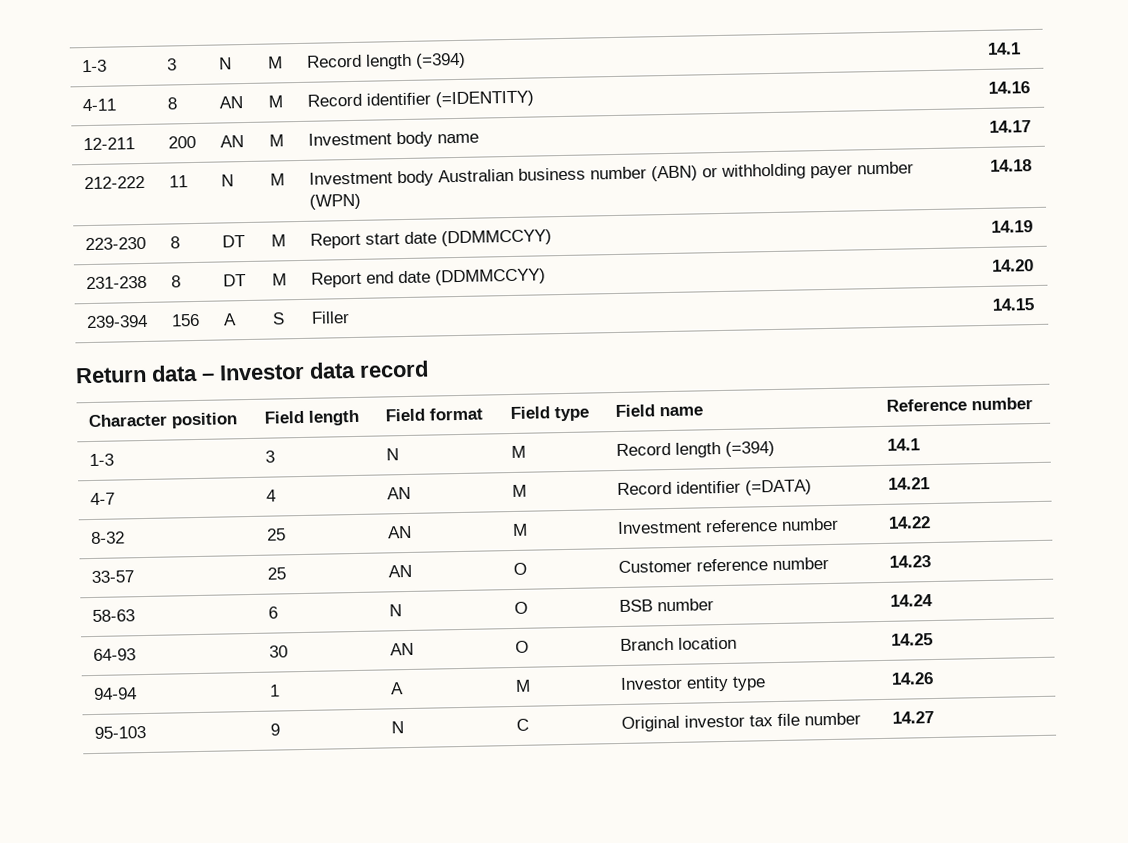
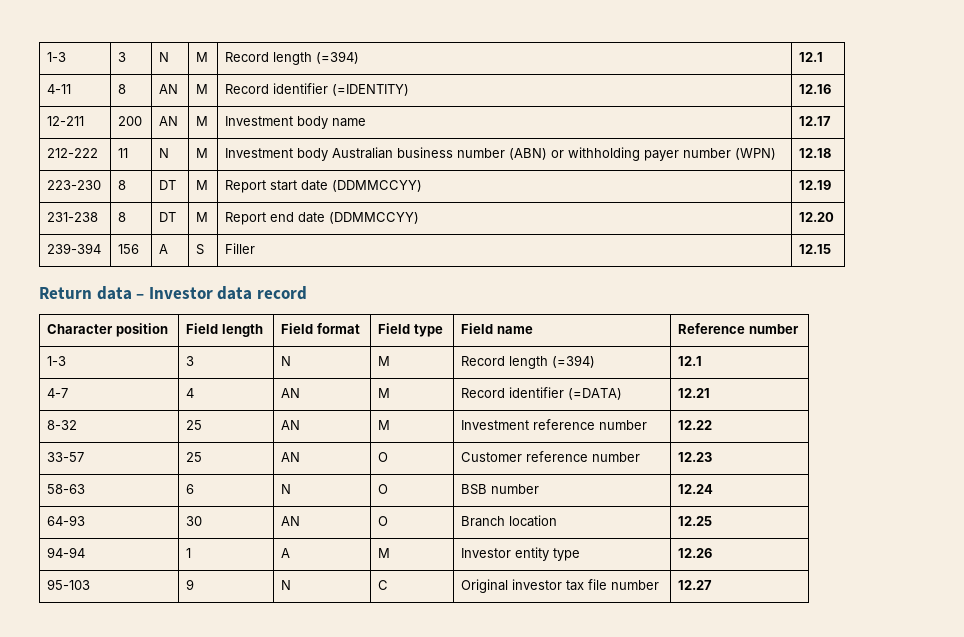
[82,59,108,73] [167,58,178,71] [219,57,233,70] [268,56,284,69] [306,52,467,70] [987,42,1022,55] 1-3 | 3 | N | M | Record length (=394) | 14.1 -> [47,52,67,62] [118,52,127,62] [159,52,170,62] [196,52,209,62] [225,51,360,65] [799,52,824,62] 1-3 | 3 | N | M | Record length (=394) | 12.1
[988,81,1031,94] 14.16 -> [799,84,832,94] 12.16
[989,120,1032,133] 14.17 -> [799,116,832,126] 12.17
[990,159,1033,172] 14.18 -> [799,148,832,158] 12.18
[991,220,1034,233] 14.19 -> [799,180,832,190] 12.19
[992,259,1035,272] 14.20 -> [799,212,835,222] 12.20
[992,298,1035,311] 14.15 -> [799,244,832,254] 12.15
[887,438,921,451] 14.1 -> [678,356,703,366] 12.1
[888,477,931,490] 14.21 -> [678,388,711,398] 12.21
[888,516,932,529] 14.22 -> [678,420,713,430] 12.22
[889,555,932,568] 14.23 -> [678,452,713,462] 12.23
[890,594,934,607] 14.24 -> [678,484,714,494] 12.24
[891,633,934,646] 14.25 -> [678,516,713,526] 12.25
[891,672,935,685] 14.26 -> [678,548,713,558] 12.26
[892,711,935,724] 14.27 -> [678,580,713,590] 12.27

